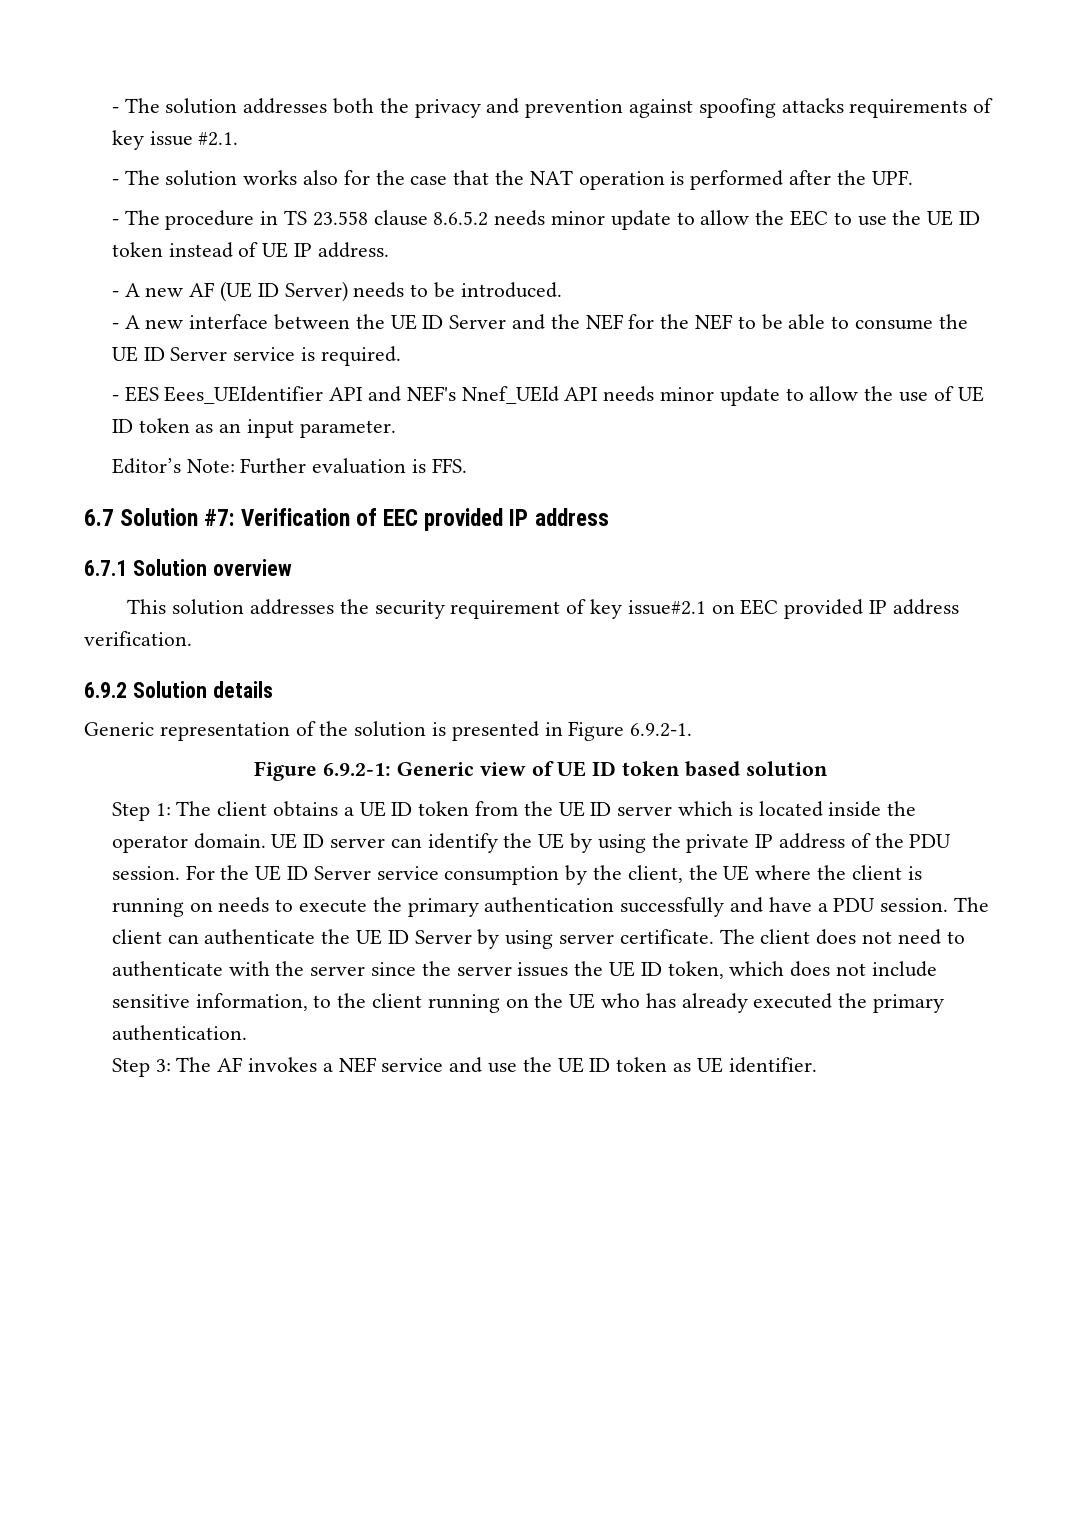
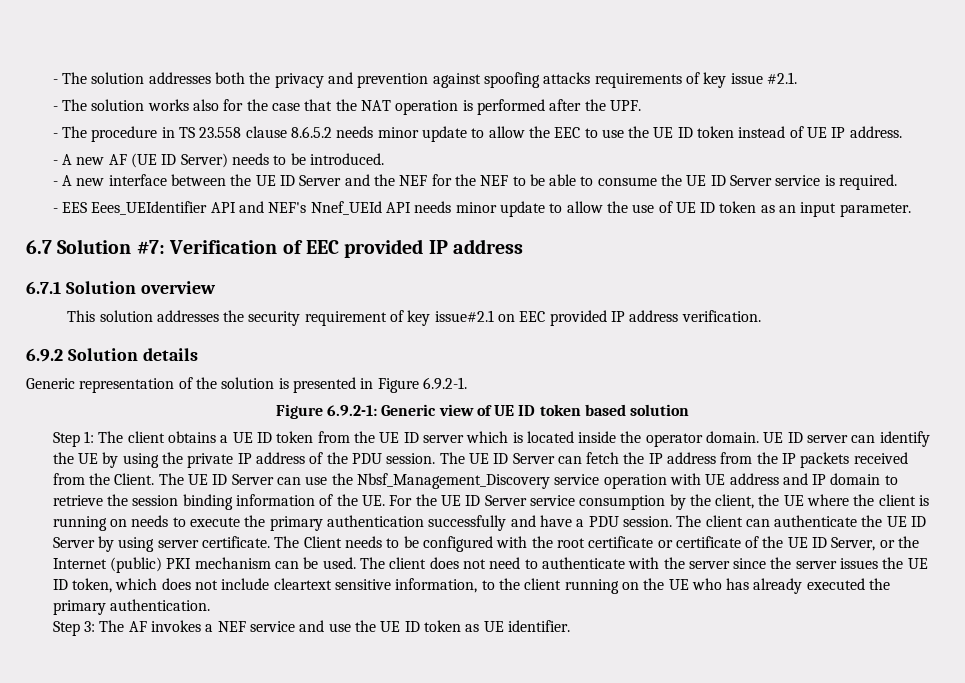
[111,458,467,474] // Editor’s Note: Further evaluation is FFS. -> (911, 210) none
(180, 873) none -> [439,452,908,468] [52,473,898,489] [52,494,385,510] The UE ID Server can fetch the IP address from the IP packets received from the Client. The UE ID Server can use the Nbsf_Management_Discovery service operation with UE address and IP domain to retrieve the session binding information of the UE.
(755, 936) none -> [303,536,920,552] [52,557,385,573] Client needs to be configured with the root certificate or certificate of the UE ID Server, or the Internet (public) PKI mechanism can be used. The
(937, 969) none -> [273,578,332,590] cleartext

